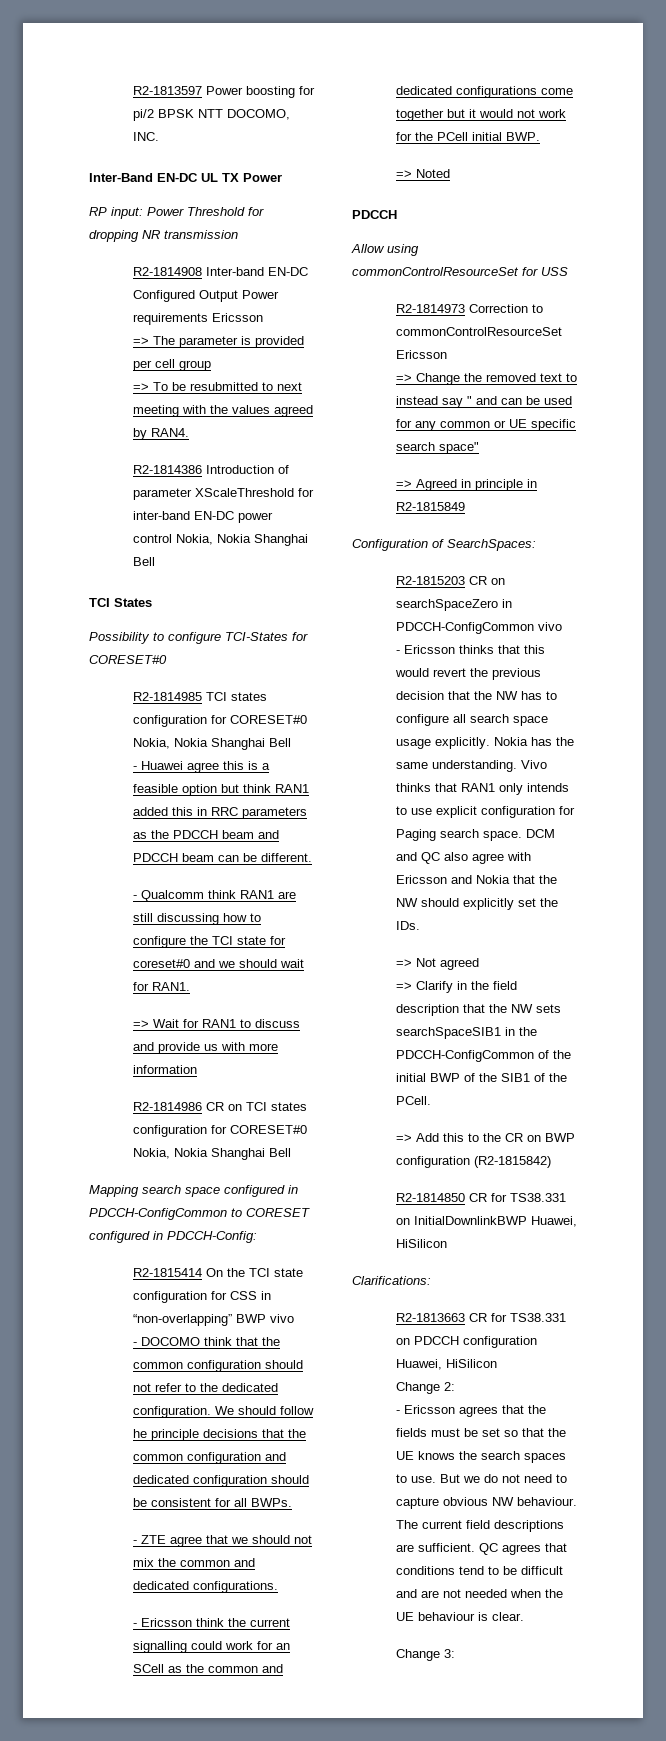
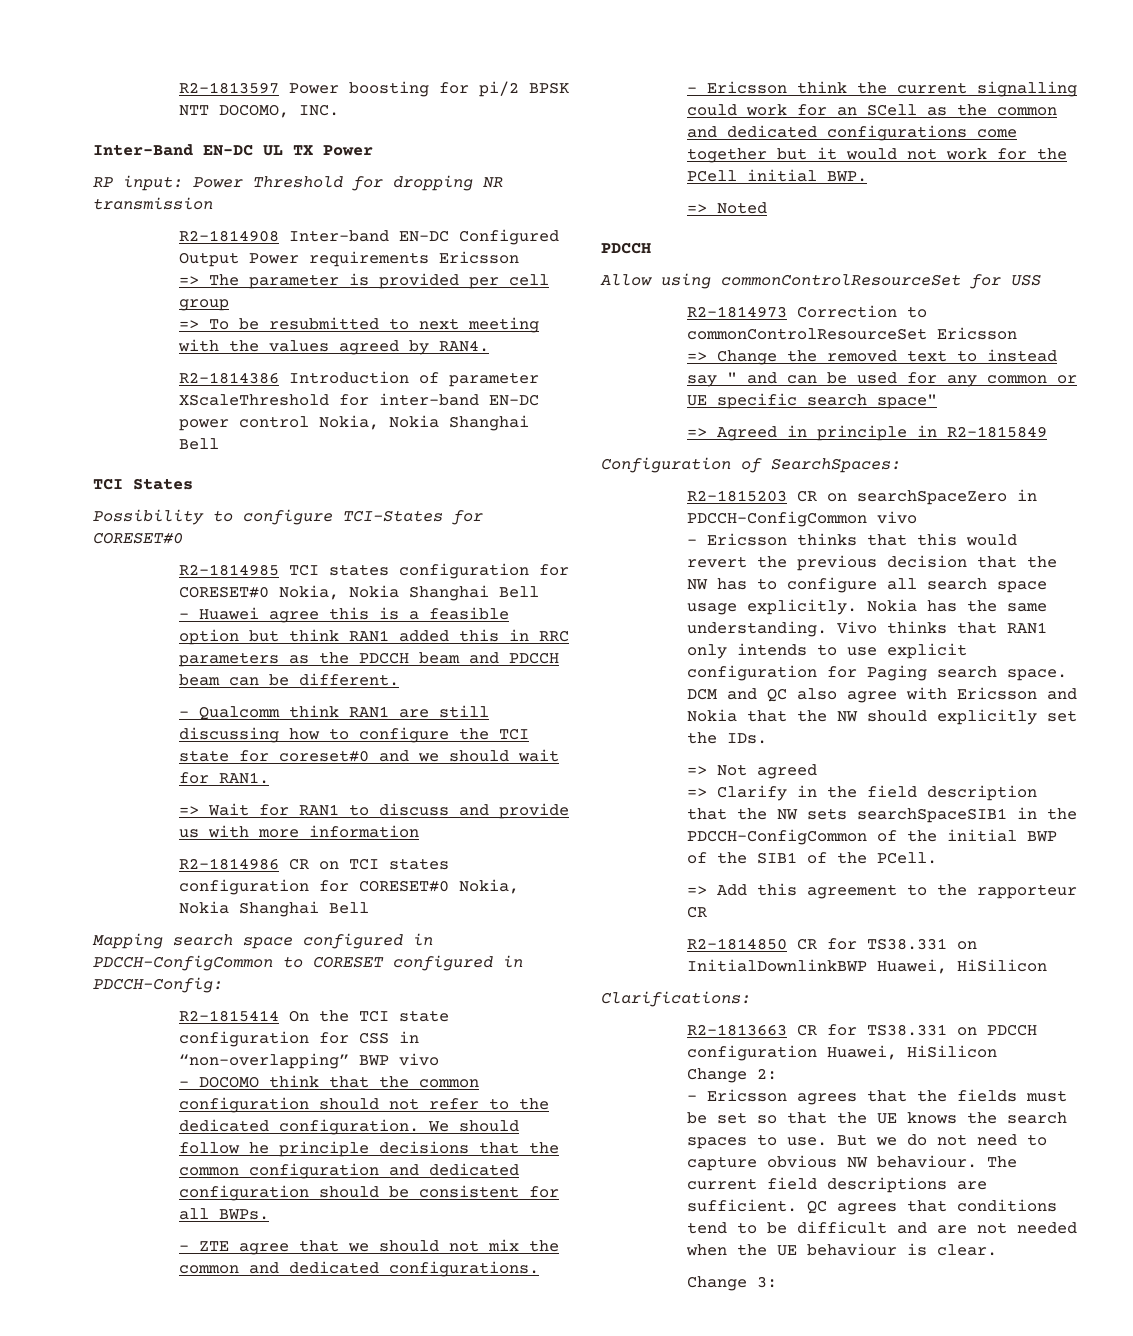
[467,1133,575,1142] [395,1156,551,1168] to the CR on BWP configuration (R2-1815842) -> [807,884,1078,899] [687,906,708,918] agreement to the rapporteur CR

